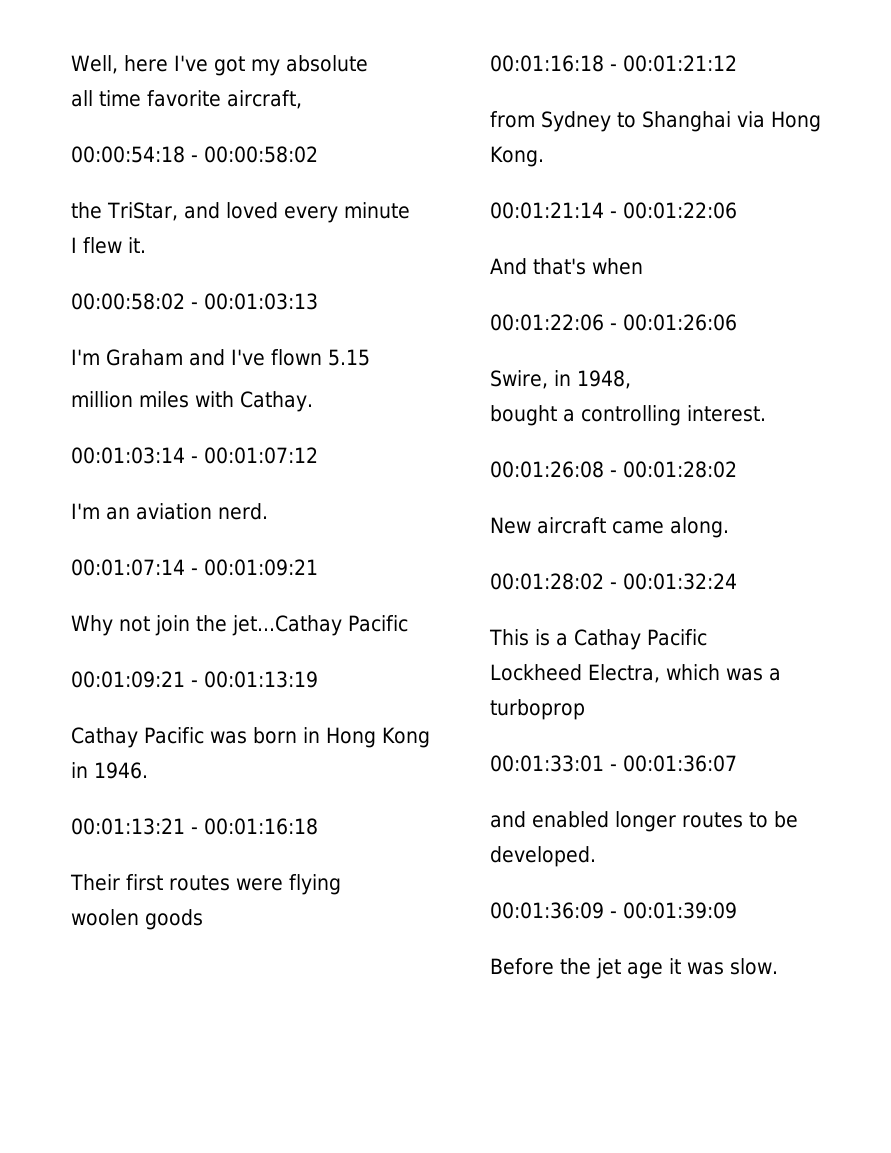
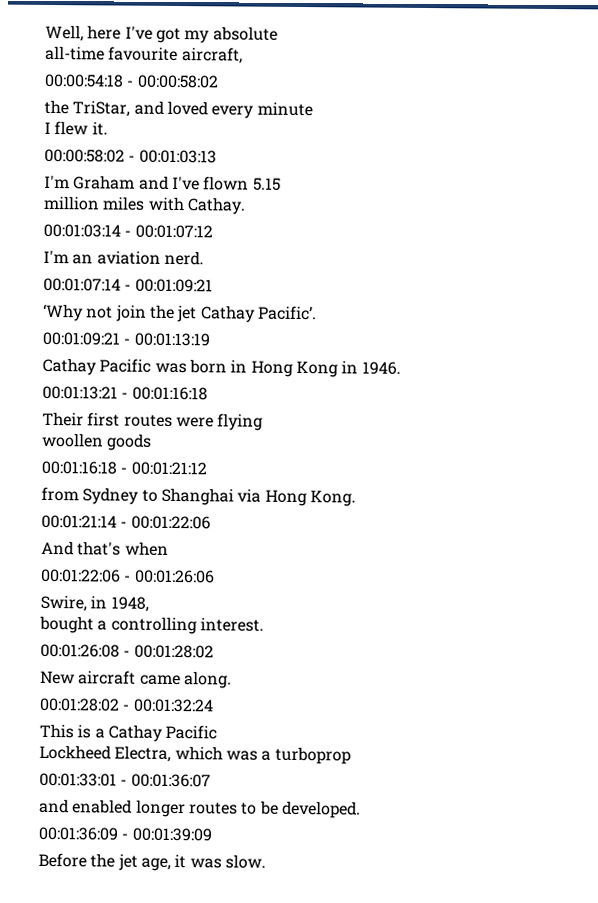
[71,90,221,107] all time favorite -> [45,45,179,62] all-time favourite
[71,615,113,636] Why -> [43,303,84,322] ‘Why
[232,615,408,636] jet...Cathay Pacific -> [177,305,317,323] jet Cathay Pacific’.
[71,909,139,926] woolen -> [42,432,104,448] woollen
[627,962,663,979] age -> [140,857,171,871] age,

